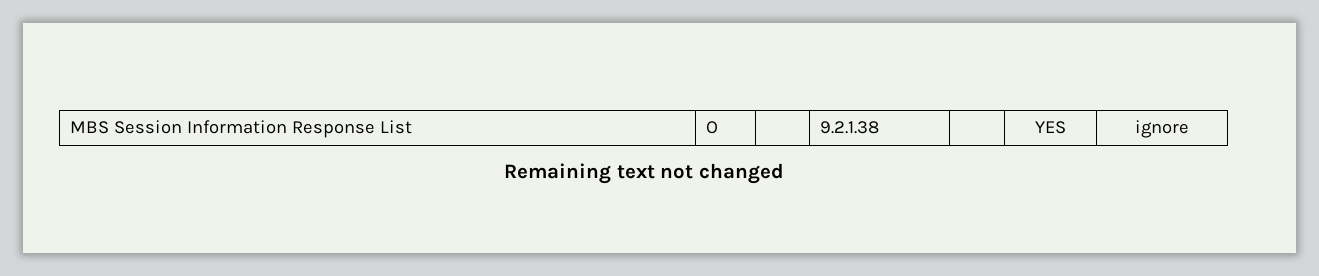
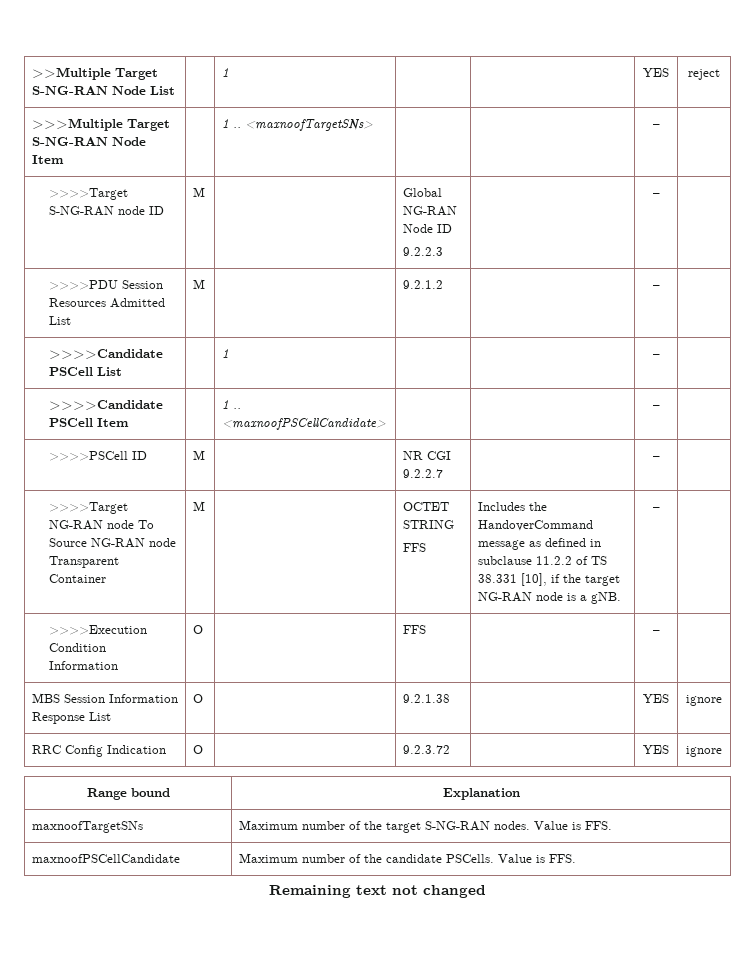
(69, 127) none -> [31,67,158,80] [31,86,175,95] [221,68,229,77] [643,68,669,77] [688,69,720,80] [31,118,170,131] [31,137,146,146] [31,155,64,164] [221,119,373,131] [652,124,660,128] [48,188,128,200] [48,206,164,216] [192,187,205,197] [402,188,442,197] [402,206,457,216] [402,224,452,233] [402,247,443,256] [652,193,660,197] [48,280,163,290] [48,298,165,308] [48,316,71,325] [192,279,205,289] [402,280,443,289] [652,285,660,289] [48,349,163,359] [48,367,122,376] [221,349,229,358] [652,354,660,358] [48,400,163,410] [48,418,129,427] [221,400,241,409] [221,418,386,430] [652,405,660,409] [48,451,147,461] [192,450,205,460] [402,451,451,460] [402,469,443,478] [652,456,660,460] [48,502,128,514] [48,520,154,530] [48,538,176,548] [48,556,119,568] [48,574,106,583] [192,501,205,511] [402,502,449,511] [402,520,454,529] [402,543,426,552] [477,502,547,511] [477,520,593,531] [477,538,601,550] [477,556,607,565] [477,573,620,586] [477,592,621,604] [652,507,660,511] [48,625,147,635] [48,643,106,652] [48,661,118,670] [192,625,203,634] [402,625,426,634] [652,630,660,634] >>Multiple Target S-NG-RAN Node List | | 1 | | | YES | reject // >>>Multiple Target S-NG-RAN Node Item | | 1 .. <maxnoofTargetSNs> | | | – | // >>>>Target S-NG-RAN node ID | M | | Global NG-RAN Node ID // 9.2.2.3 | | – | // >>>>PDU Session Resources Admitted List | M | | 9.2.1.2 | | – | // >>>>Candidate PSCell List | | 1 | | | – | // >>>>Candidate PSCell Item | | 1 .. <maxnoofPSCellCandidate> | | | – | // >>>>PSCell ID | M | | NR CGI 9.2.2.7 | | – | // >>>>Target NG-RAN node To Source NG-RAN node Transparent Container | M | | OCTET STRING // FFS | Includes the HandoverCommand message as defined in subclause 11.2.2 of TS 38.331 [10], if the target NG-RAN node is a gNB. | – | // >>>>Execution Condition Information | O | | FFS | | – | //
(1189, 129) none -> [31,745,166,757] [192,745,203,754] [402,745,450,754] [643,745,669,754] [686,746,722,757] [86,788,170,800] [442,788,520,800] [31,821,143,833] [238,820,612,833] [31,854,180,863] [238,853,576,863] // RRC Config Indication | O | | 9.2.3.72 | | YES | ignore // Range bound | Explanation // maxnoofTargetSNs | Maximum number of the target S-NG-RAN nodes. Value is FFS. // maxnoofPSCellCandidate | Maximum number of the candidate PSCells. Value is FFS.

